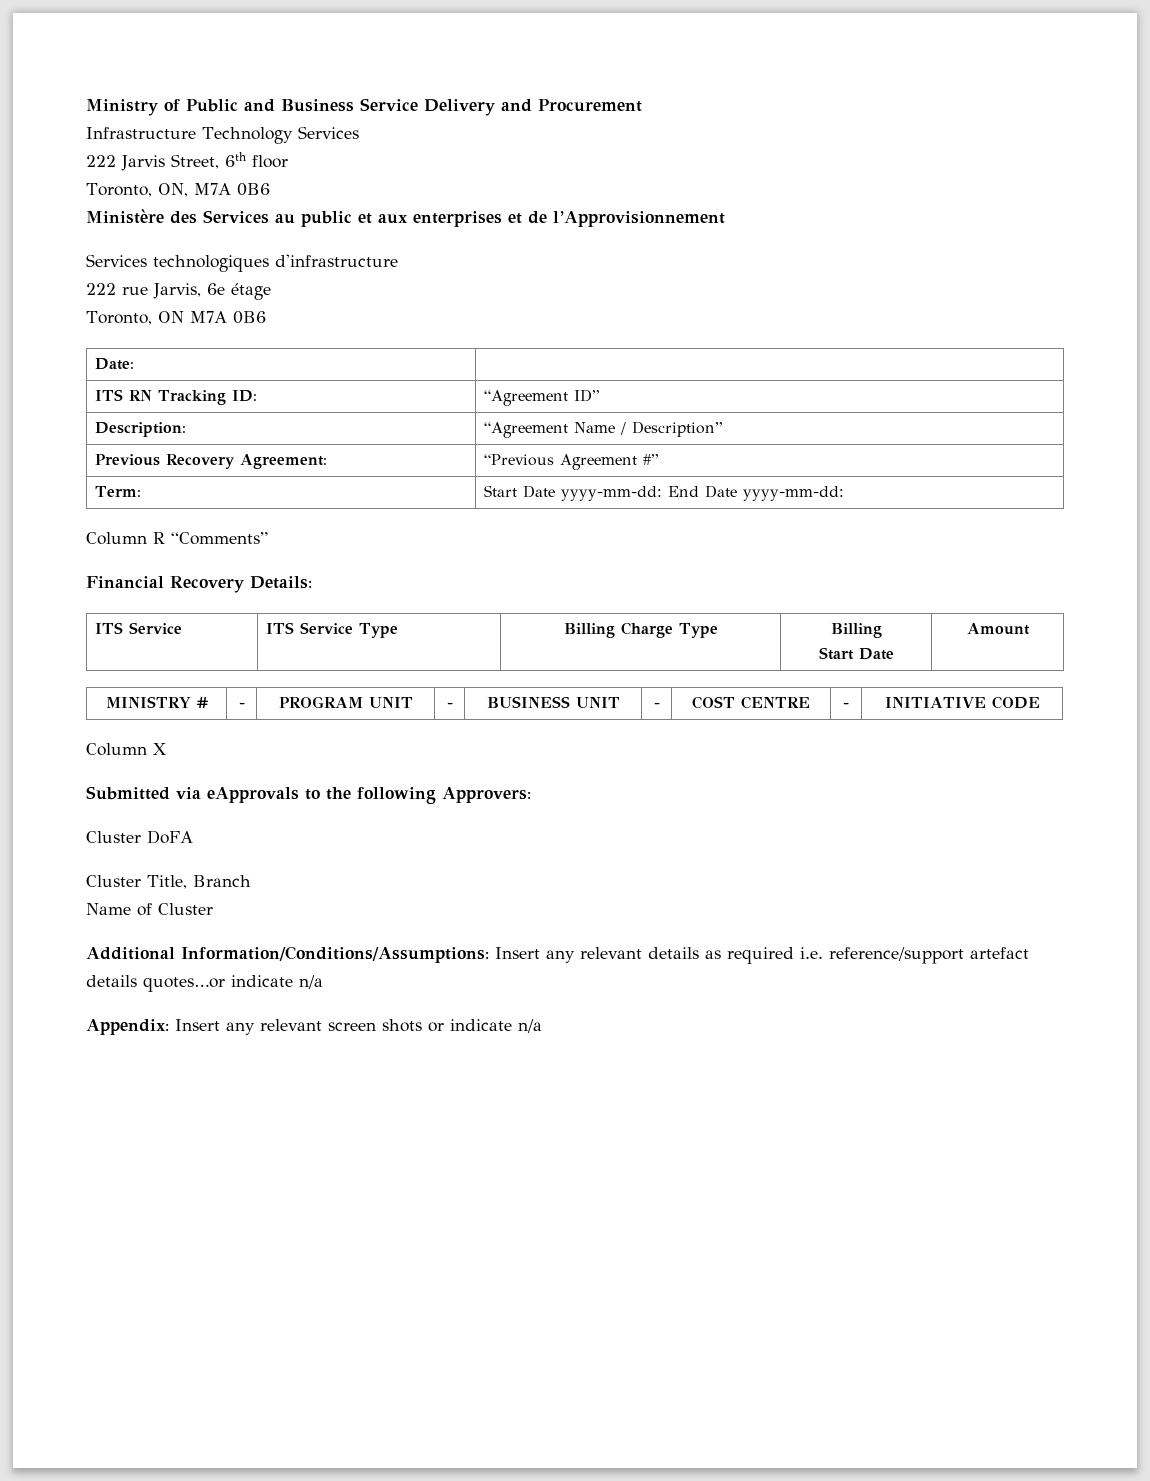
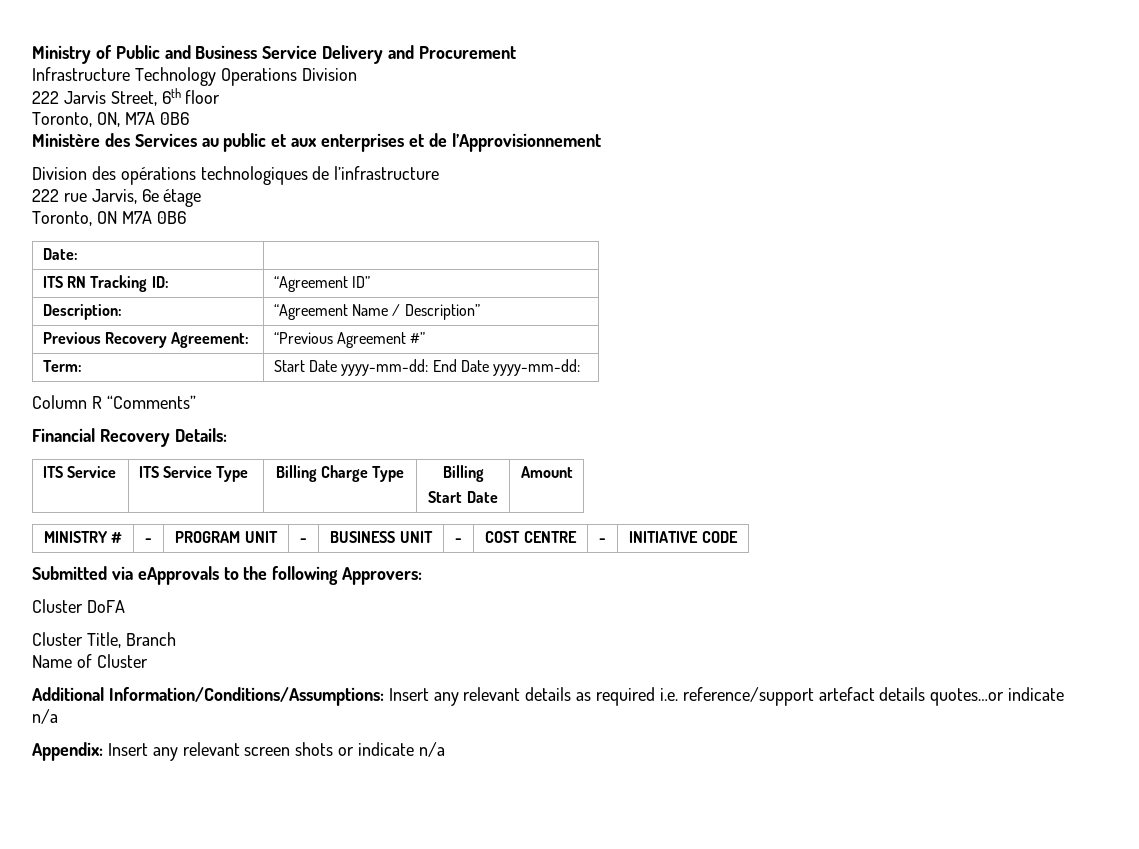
[297,126,359,139] Services -> [220,68,357,86] Operations Division
[86,254,398,272] Services technologiques d'infrastructure -> [32,166,440,185] Division des opérations technologiques de l’infrastructure
[86,743,167,756] // Column X -> (738, 537) none

